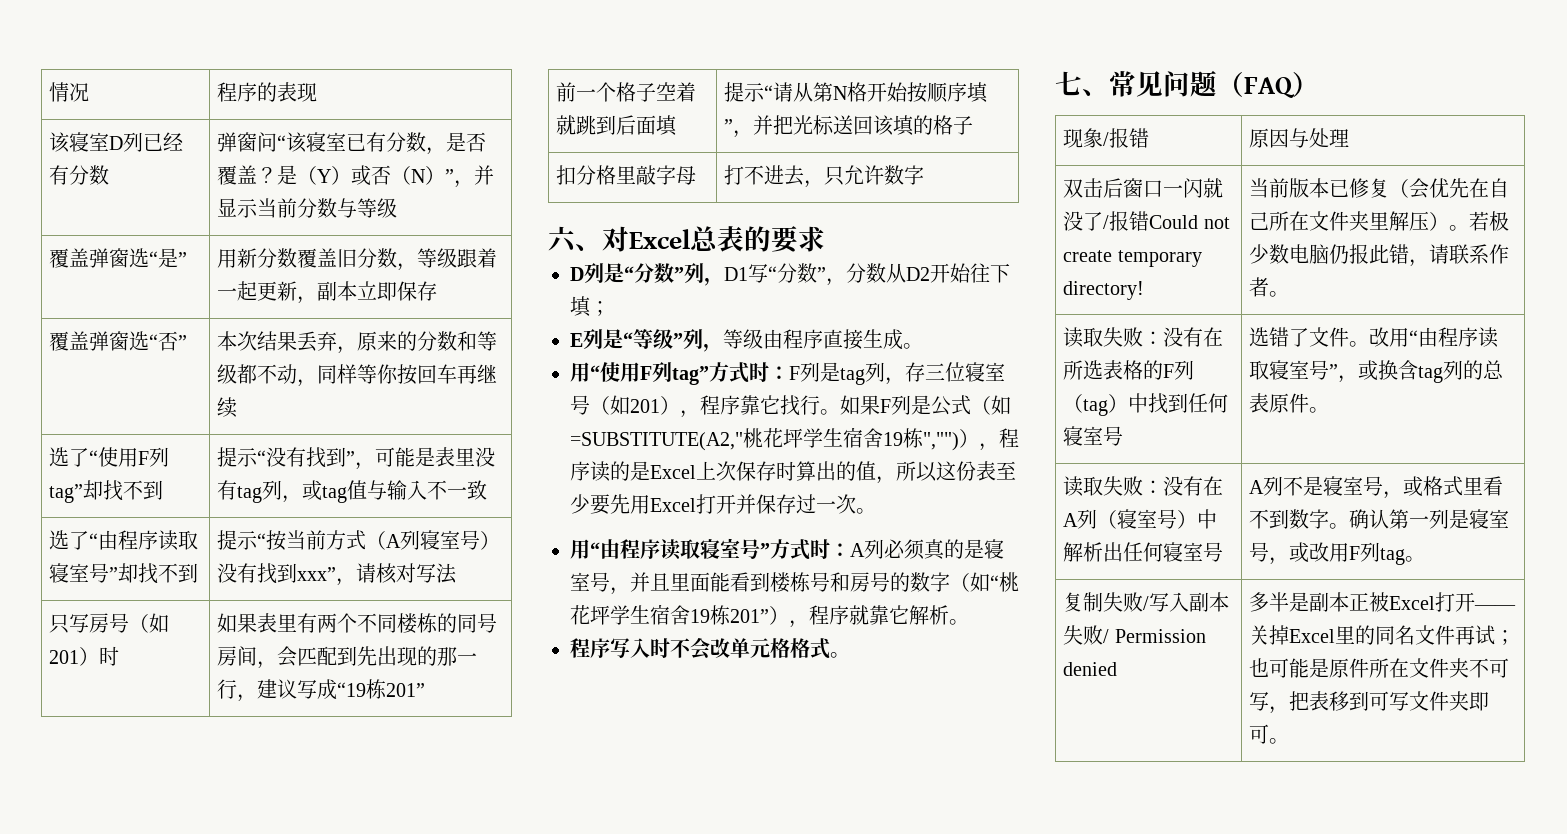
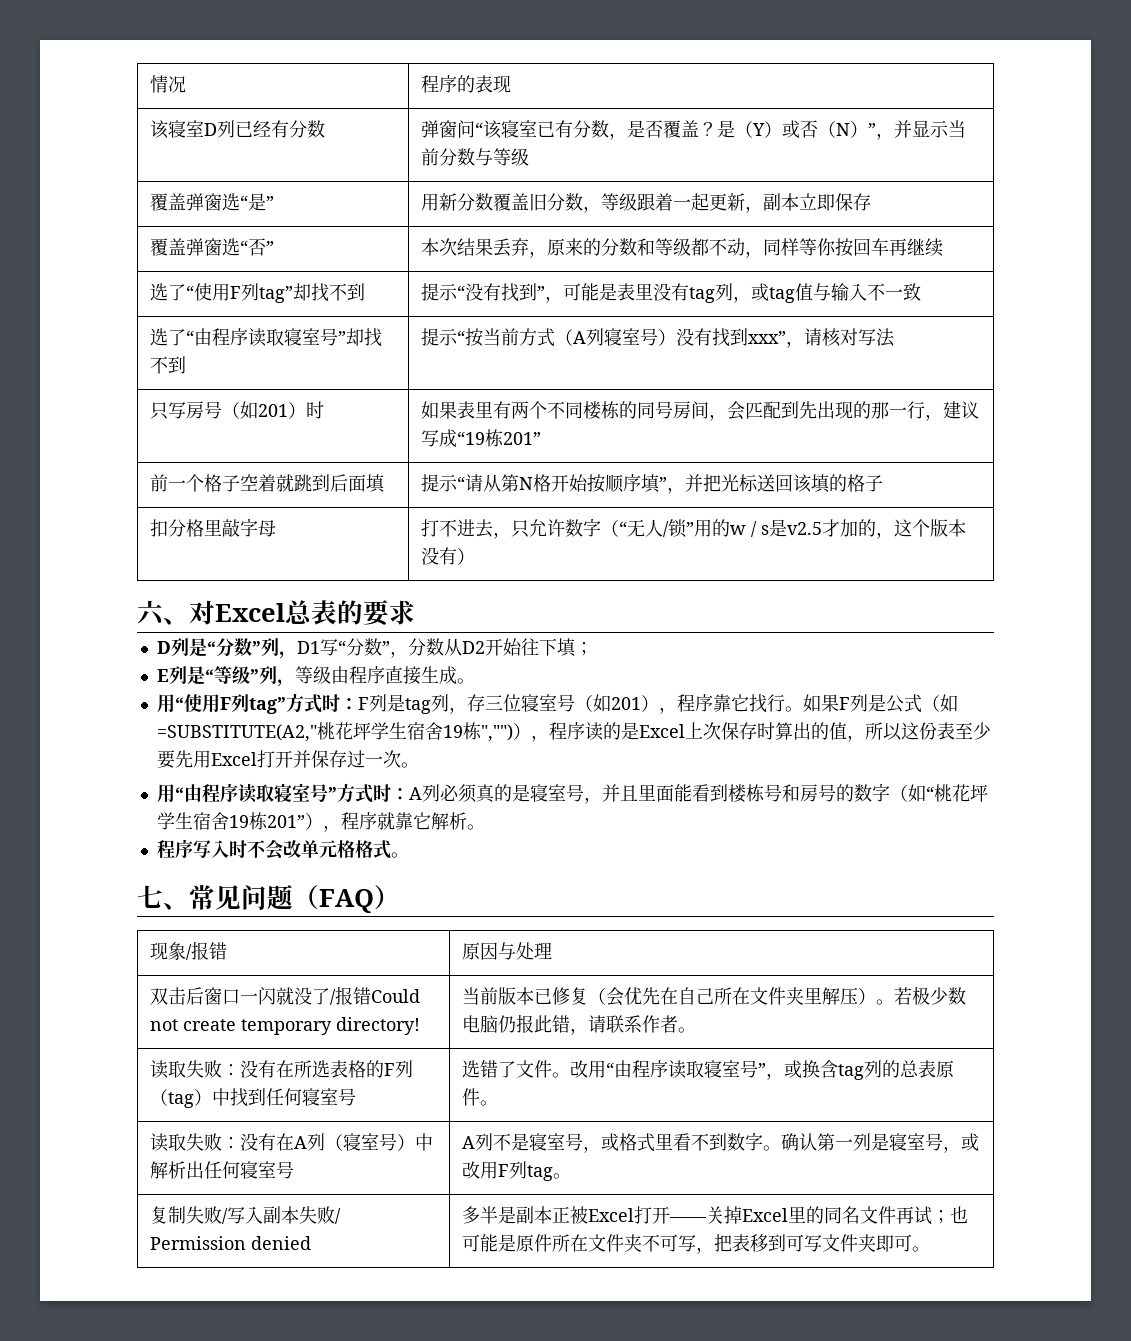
(925, 175) none -> [601,519,967,539] [421,547,476,565] （“无人/锁”用的w / s是v2.5才加的，这个版本没有）

